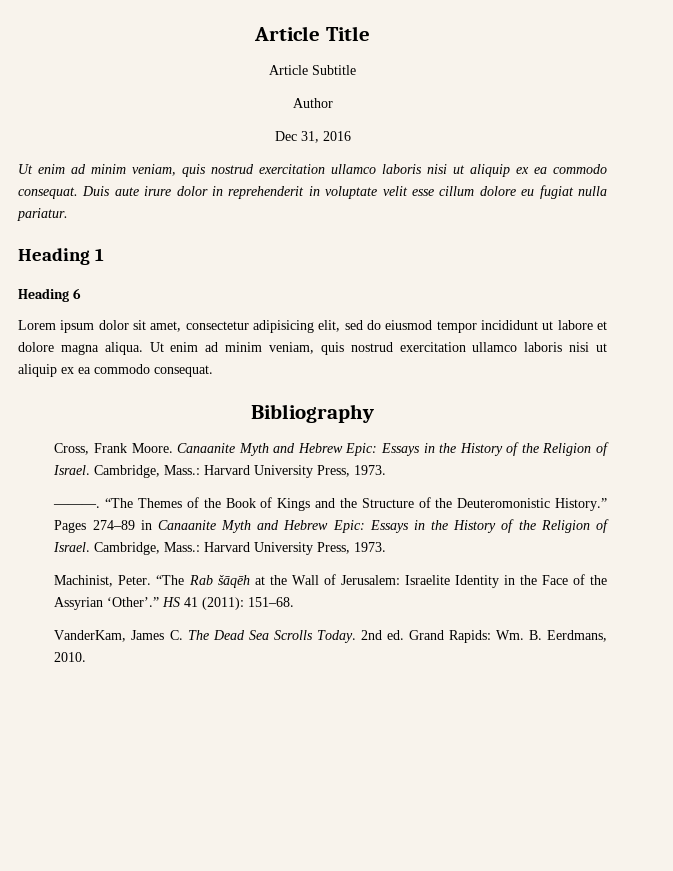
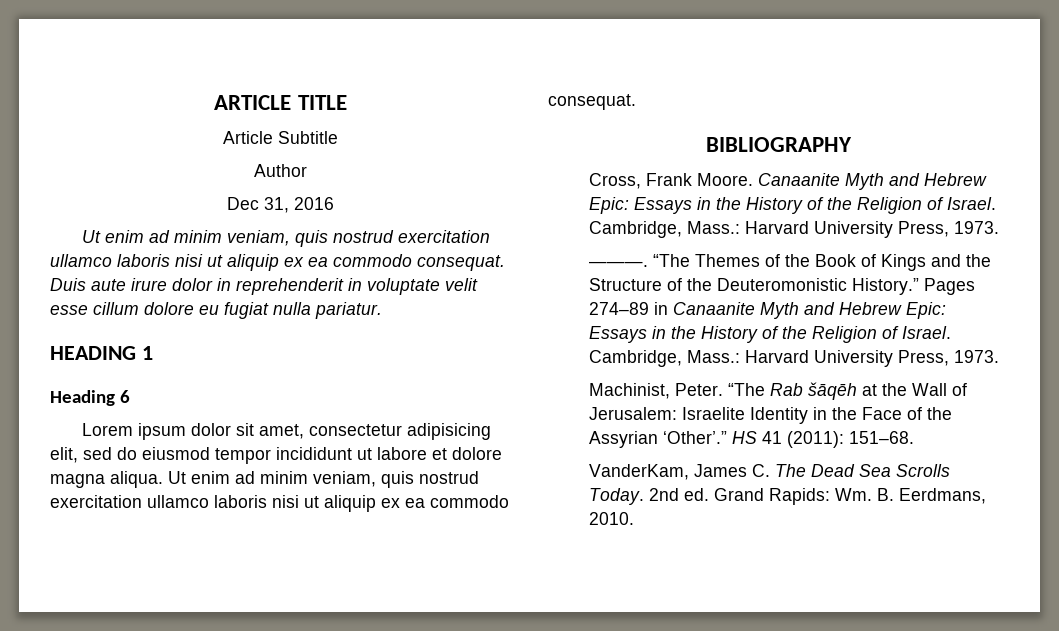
[254,26,370,41] Article Title -> [214,95,347,110] ARTICLE TITLE
[18,248,90,265] Heading -> [50,346,136,360] HEADING
[251,404,374,423] Bibliography -> [706,137,852,152] BIBLIOGRAPHY

